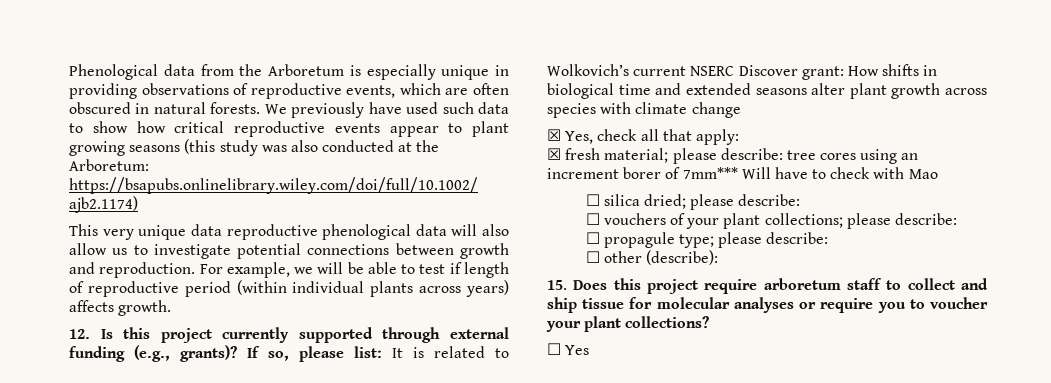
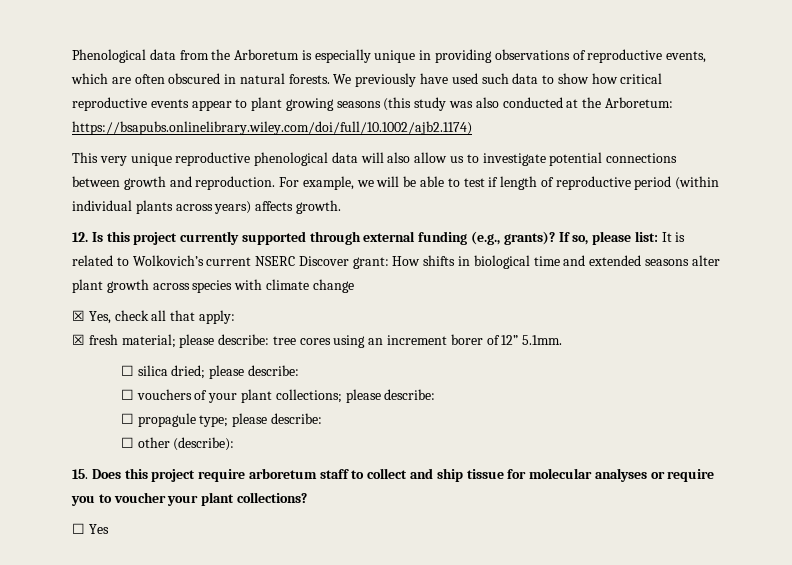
[190,224,222,236] data -> (172, 159) none
[682,167,938,179] 7mm*** Will have to check with Mao -> [501,335,563,345] 12” 5.1mm.

